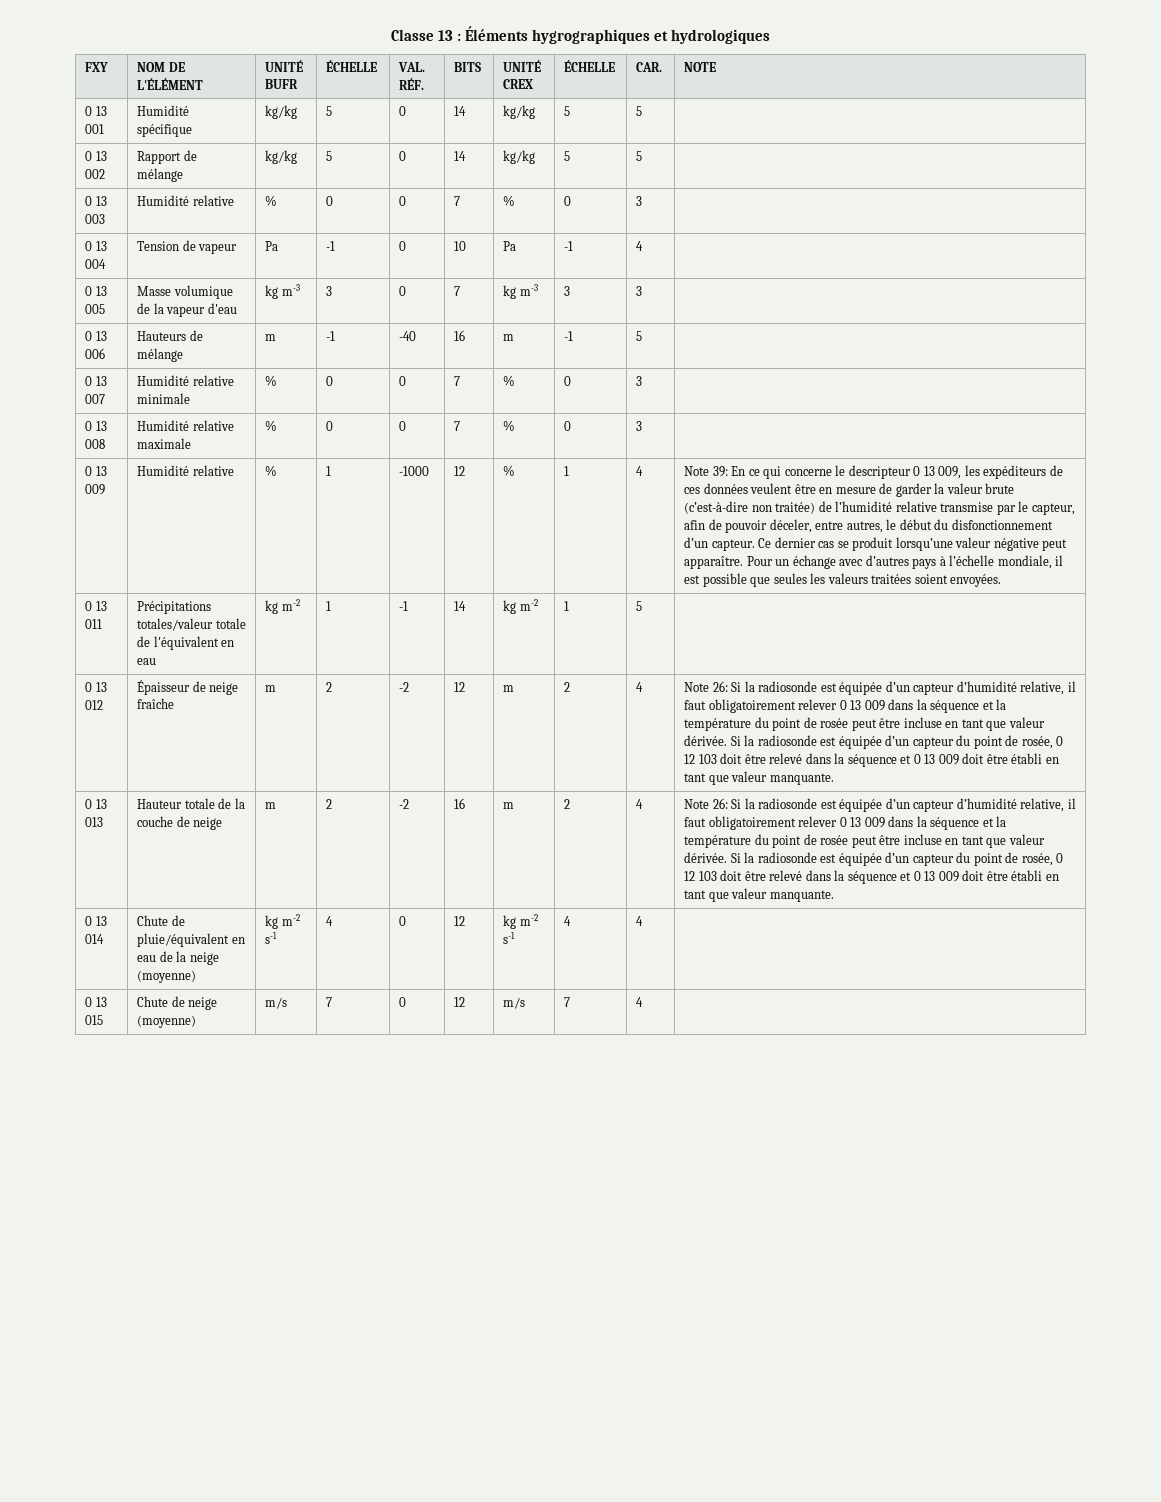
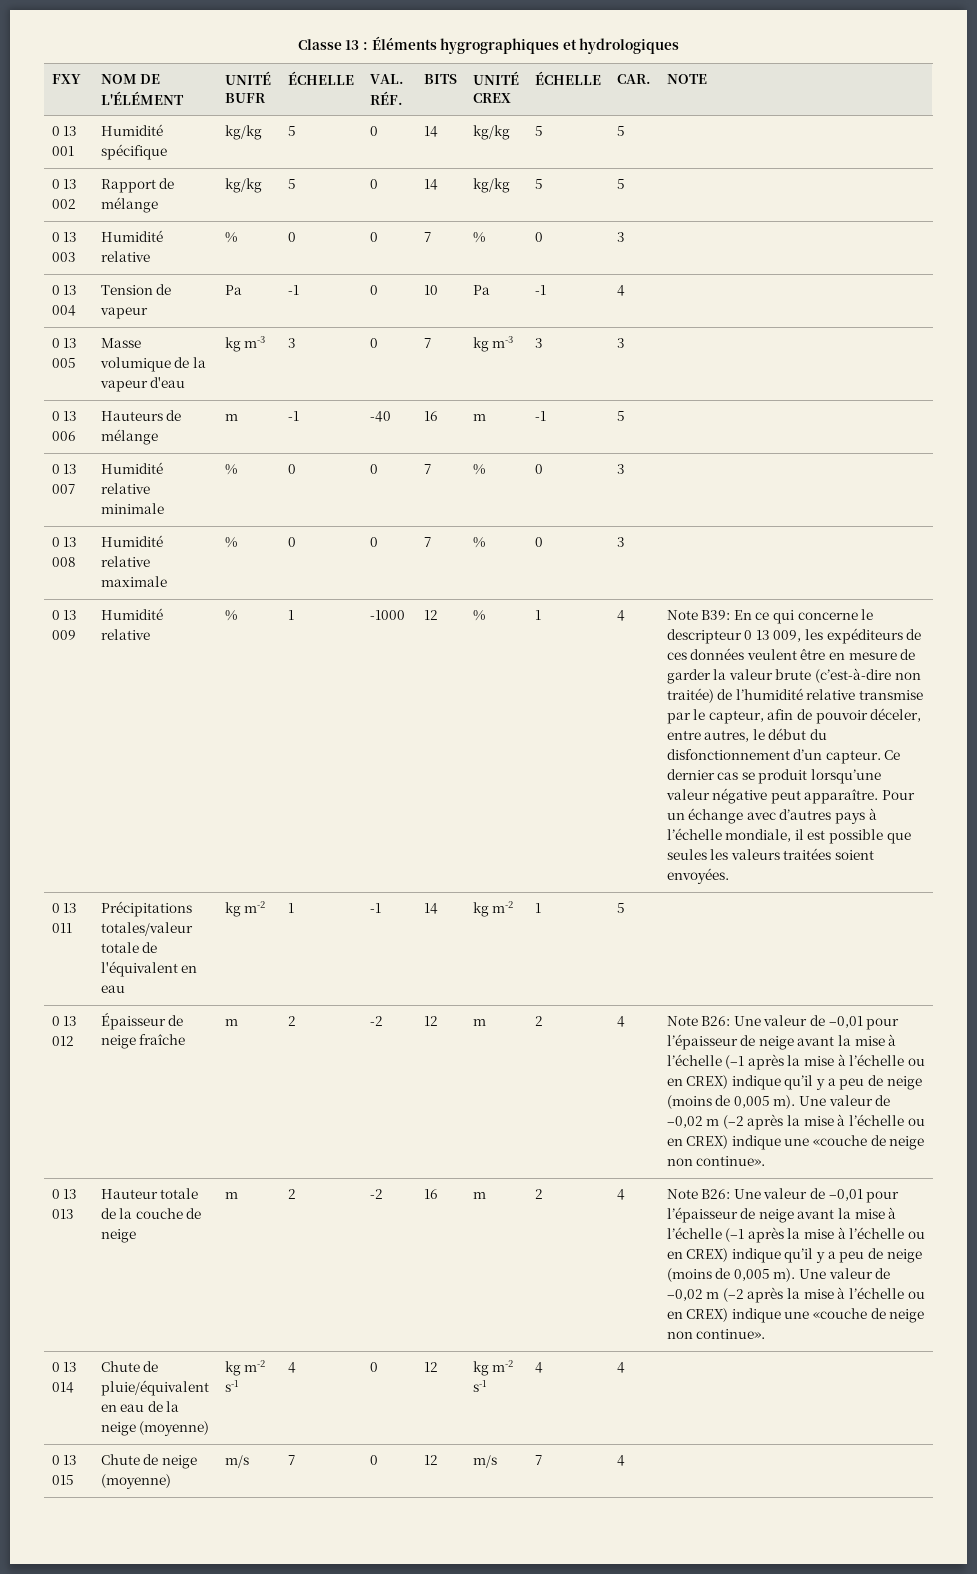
[712,466,728,477] 39: -> [701,610,731,620] B39:
[712,681,1076,695] [684,699,1007,713] [684,717,1045,731] [684,735,1064,749] [684,753,1059,767] [684,771,834,785] 26: Si la radiosonde est équipée d’un capteur d’humidité relative, il faut obligatoirement relever 0 13 009 dans la séquence et la température du point de rosée peut être incluse en tant que valeur dérivée. Si la radiosonde est équipée d’un capteur du point de rosée, 0 12 103 doit être relevé dans la séquence et 0 13 009 doit être établi en tant que valeur manquante. -> [701,1015,900,1030] [666,1034,897,1050] [666,1054,926,1070] [666,1075,922,1090] [666,1095,891,1109] [666,1114,925,1130] [666,1135,925,1150] [666,1156,766,1166] B26: Une valeur de –0,01 pour l’épaisseur de neige avant la mise à l’échelle (–1 après la mise à l’échelle ou en CREX) indique qu’il y a peu de neige (moins de 0,005 m). Une valeur de –0,02 m (–2 après la mise à l’échelle ou en CREX) indique une «couche de neige non continue».
[712,798,1076,812] [684,816,1007,830] [684,834,1045,848] [684,852,1064,866] [684,870,1059,884] [684,888,834,902] 26: Si la radiosonde est équipée d’un capteur d’humidité relative, il faut obligatoirement relever 0 13 009 dans la séquence et la température du point de rosée peut être incluse en tant que valeur dérivée. Si la radiosonde est équipée d’un capteur du point de rosée, 0 12 103 doit être relevé dans la séquence et 0 13 009 doit être établi en tant que valeur manquante. -> [701,1188,900,1203] [666,1207,897,1223] [666,1227,926,1243] [666,1248,922,1263] [666,1268,891,1282] [666,1287,925,1303] [666,1308,925,1323] [666,1329,766,1339] B26: Une valeur de –0,01 pour l’épaisseur de neige avant la mise à l’échelle (–1 après la mise à l’échelle ou en CREX) indique qu’il y a peu de neige (moins de 0,005 m). Une valeur de –0,02 m (–2 après la mise à l’échelle ou en CREX) indique une «couche de neige non continue».

